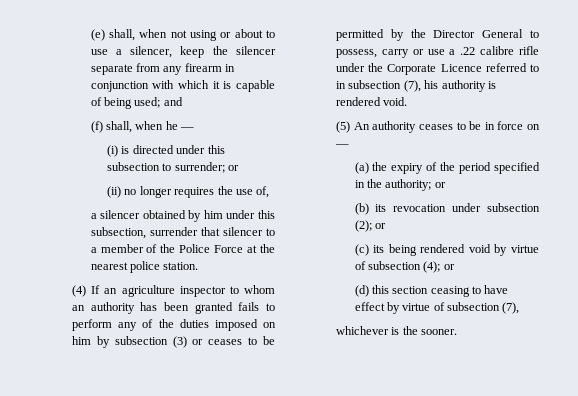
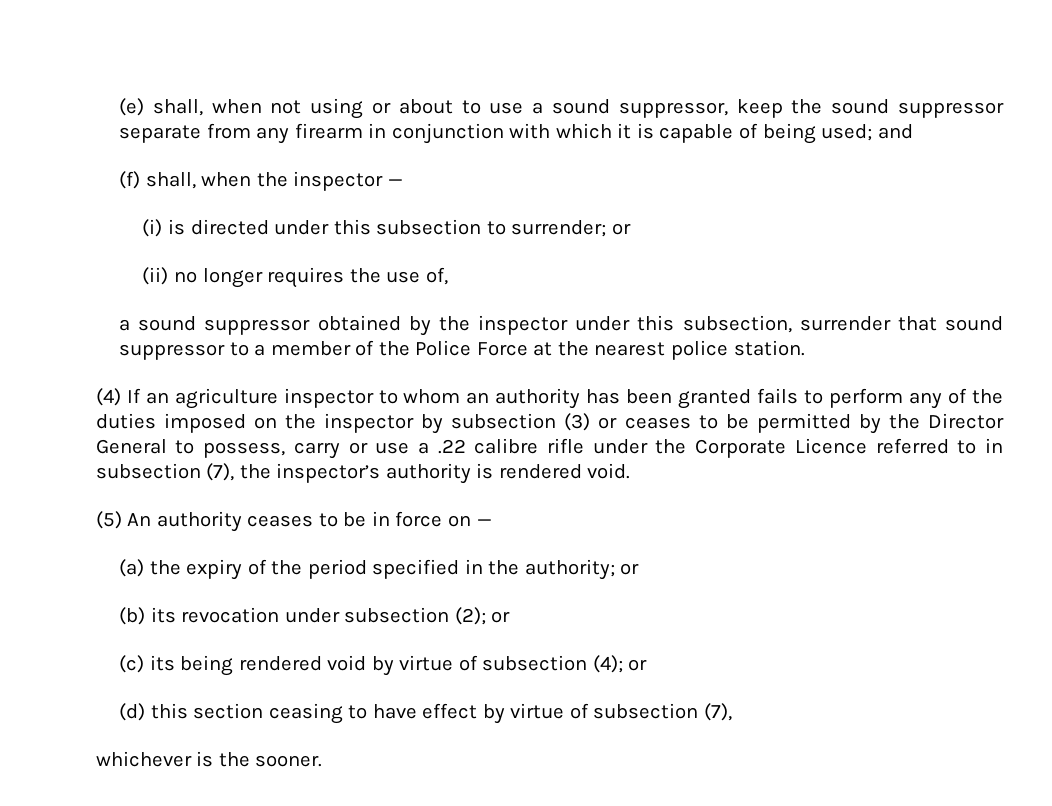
[130,46,276,58] silencer, keep the silencer -> [552,99,1005,118] sound suppressor, keep the sound suppressor
[165,121,178,130] he -> [256,171,384,191] the inspector
[100,210,223,222] silencer obtained by him -> [138,315,569,336] sound suppressor obtained by the inspector
[222,227,263,236] silencer -> [945,316,1004,331] [119,344,226,360] sound suppressor
[72,336,92,345] him -> [284,413,415,433] the inspector
[424,80,439,89] his -> [239,463,381,483] the inspector’s

